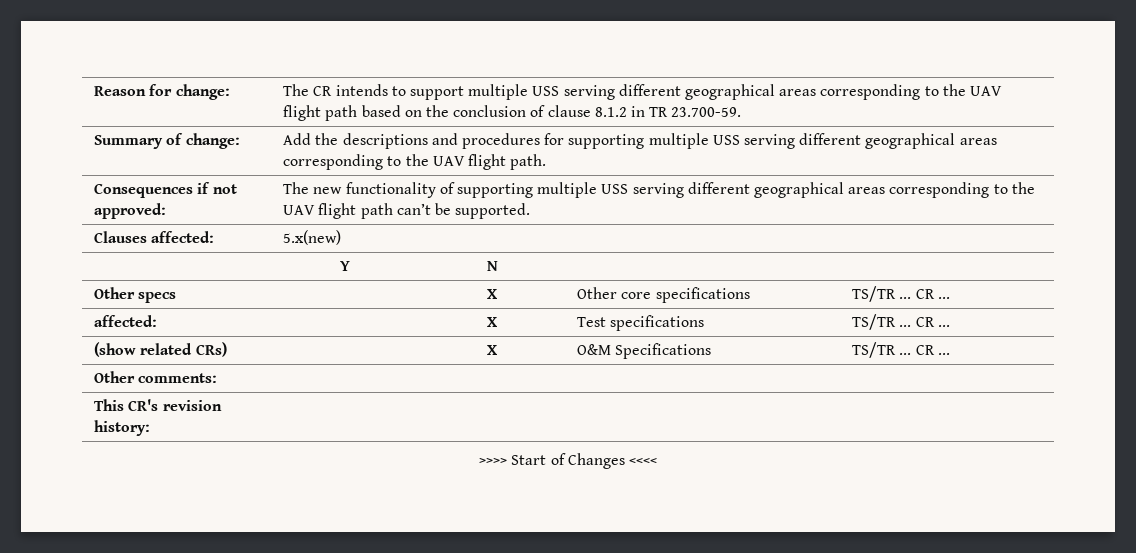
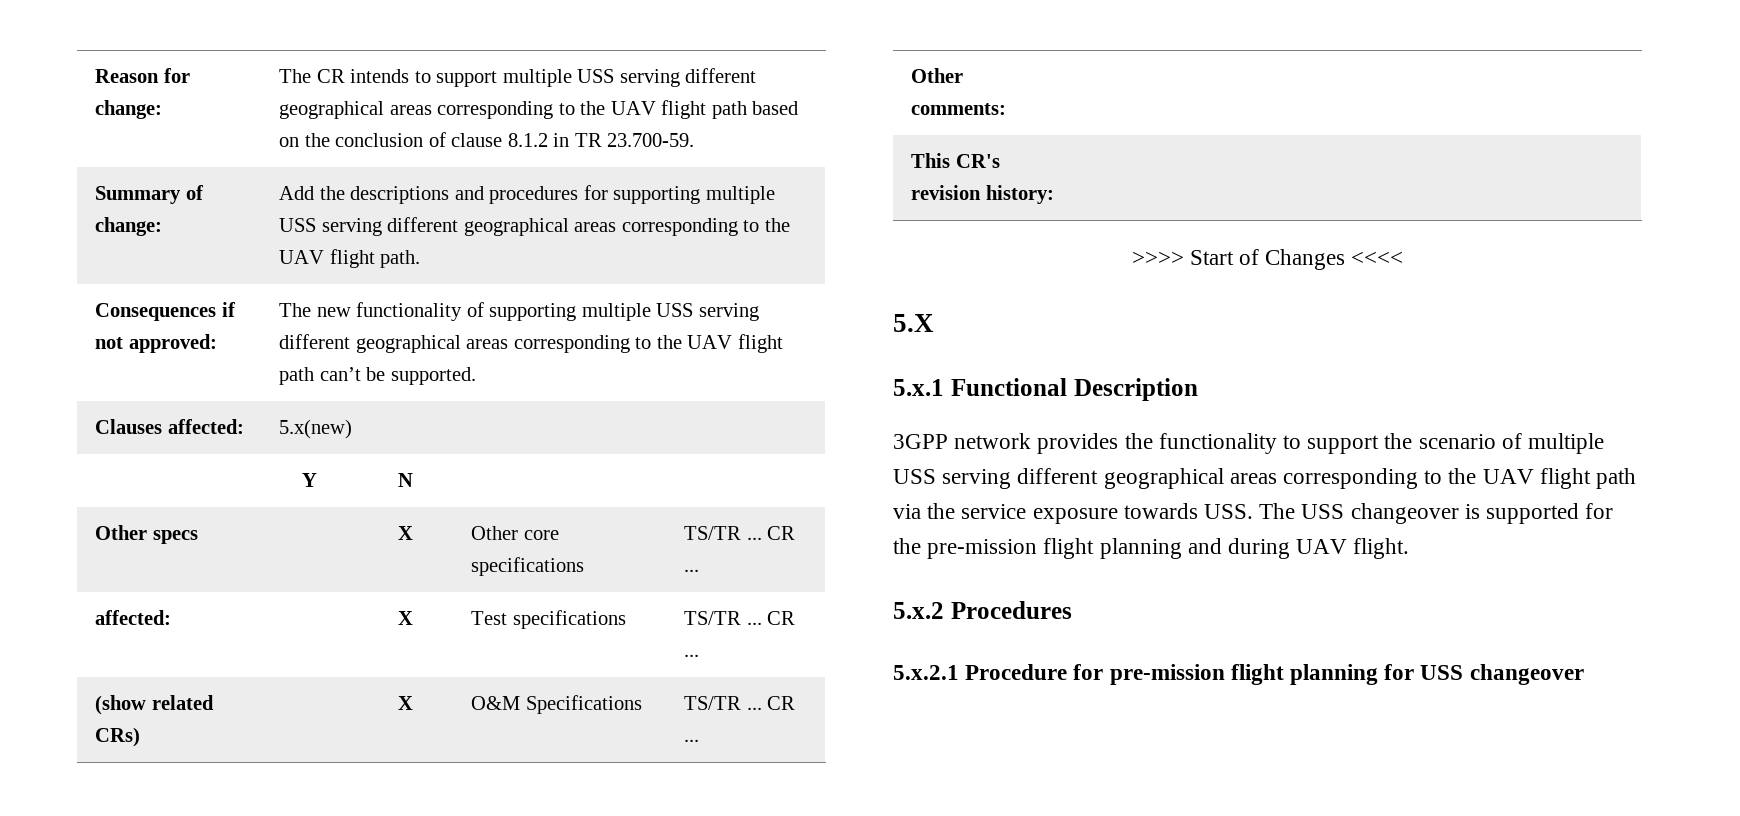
(657, 461) none -> [893,314,934,332] [893,378,1198,401] [893,433,1605,454] [893,468,1637,489] [893,503,1614,524] [893,538,1410,559] [893,601,1072,619] [893,664,1584,685] // 5.X // 5.x.1 Functional Description // 3GPP network provides the functionality to support the scenario of multiple USS serving different geographical areas corresponding to the UAV flight path via the service exposure towards USS. The USS changeover is supported for the pre-mission flight planning and during UAV flight. // 5.x.2 Procedures // 5.x.2.1 Procedure for pre-mission flight planning for USS changeover

